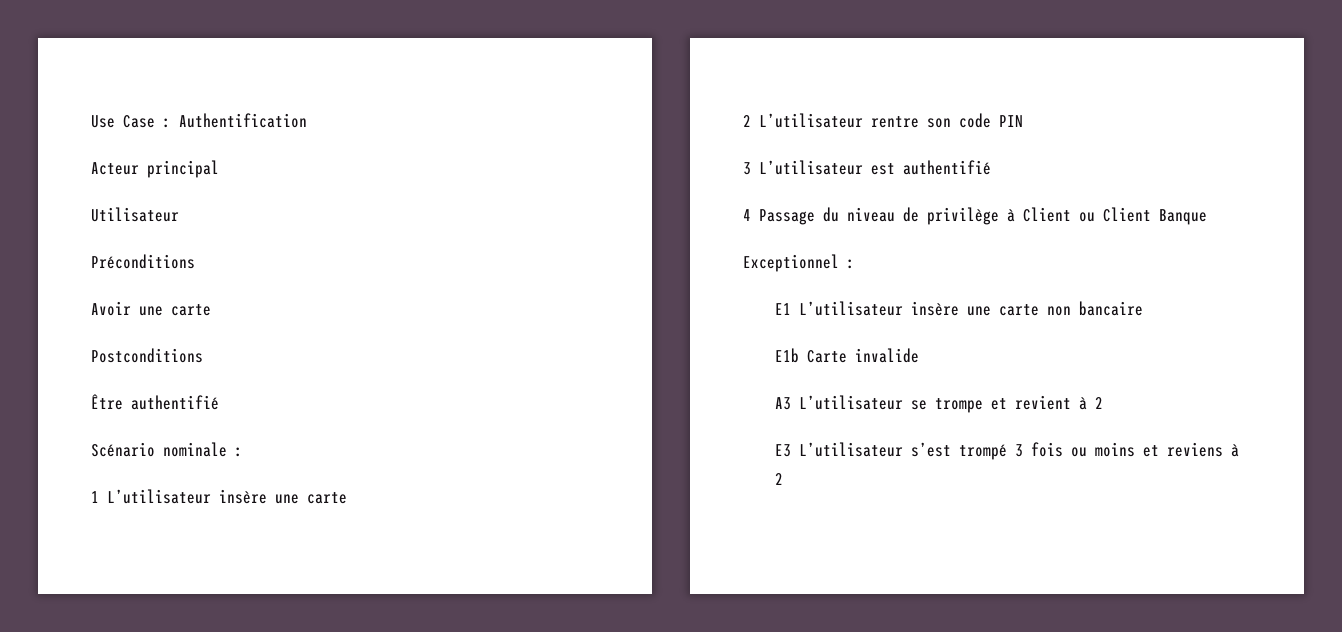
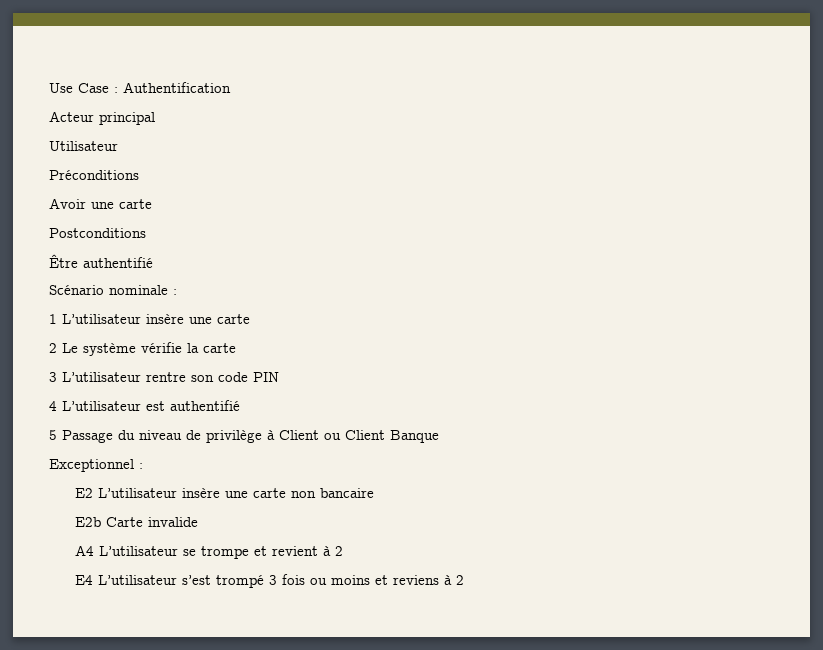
(751, 121) none -> [62,342,236,356] [49,372,57,382] Le système vérifie la carte // 3
[743,162,751,175] 3 -> [49,401,57,411] 4
[743,209,751,221] 4 -> [49,430,57,440] 5
[774,303,791,315] E1 -> [75,488,94,498] E2
[774,348,799,363] E1b -> [75,517,102,527] E2b
[774,397,791,410] A3 -> [75,545,95,556] A4
[774,444,791,457] E3 -> [75,575,94,585] E4

